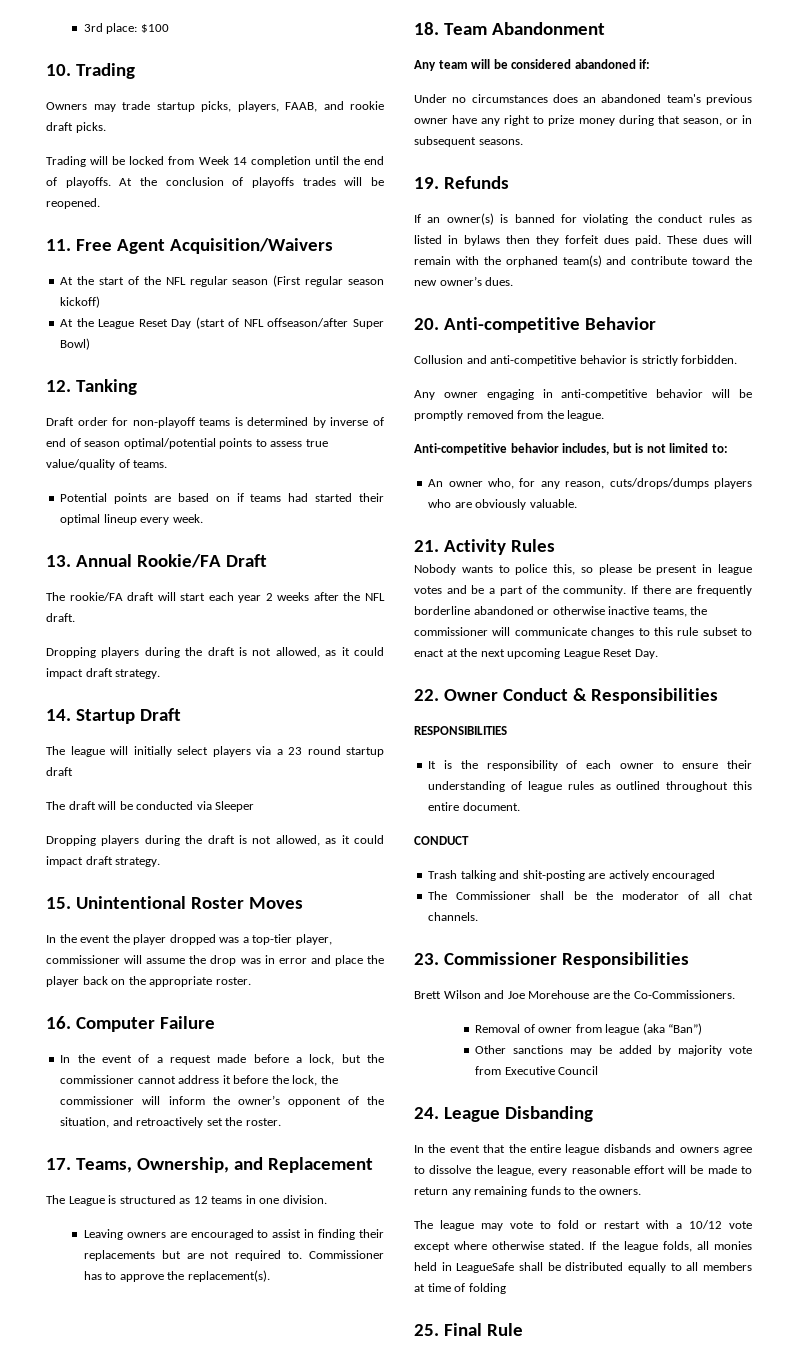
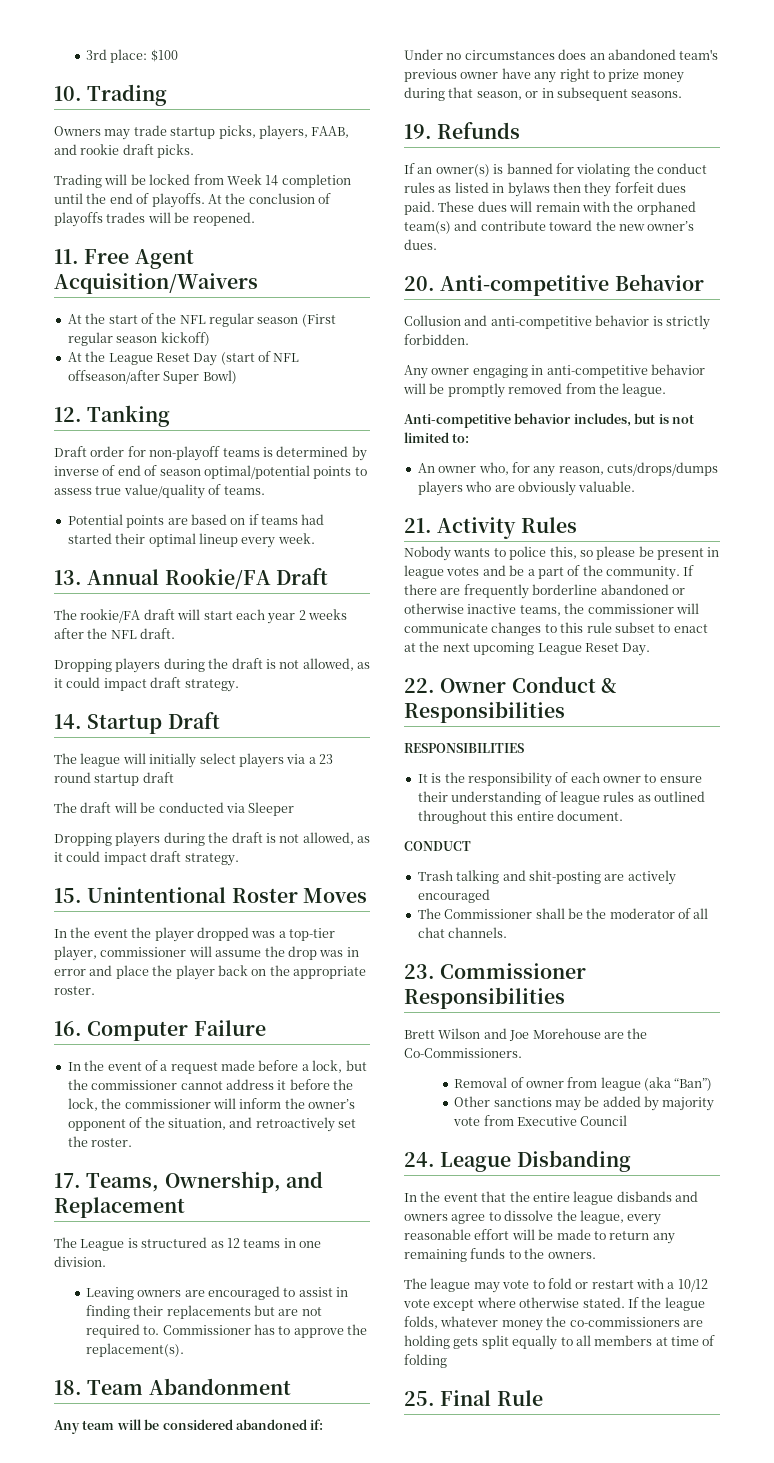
[696,1241,752,1250] [414,1262,624,1273] all monies held in LeagueSafe shall be distributed -> [440,1316,703,1331] [404,1335,509,1349] whatever money the co-commissioners are holding gets split

